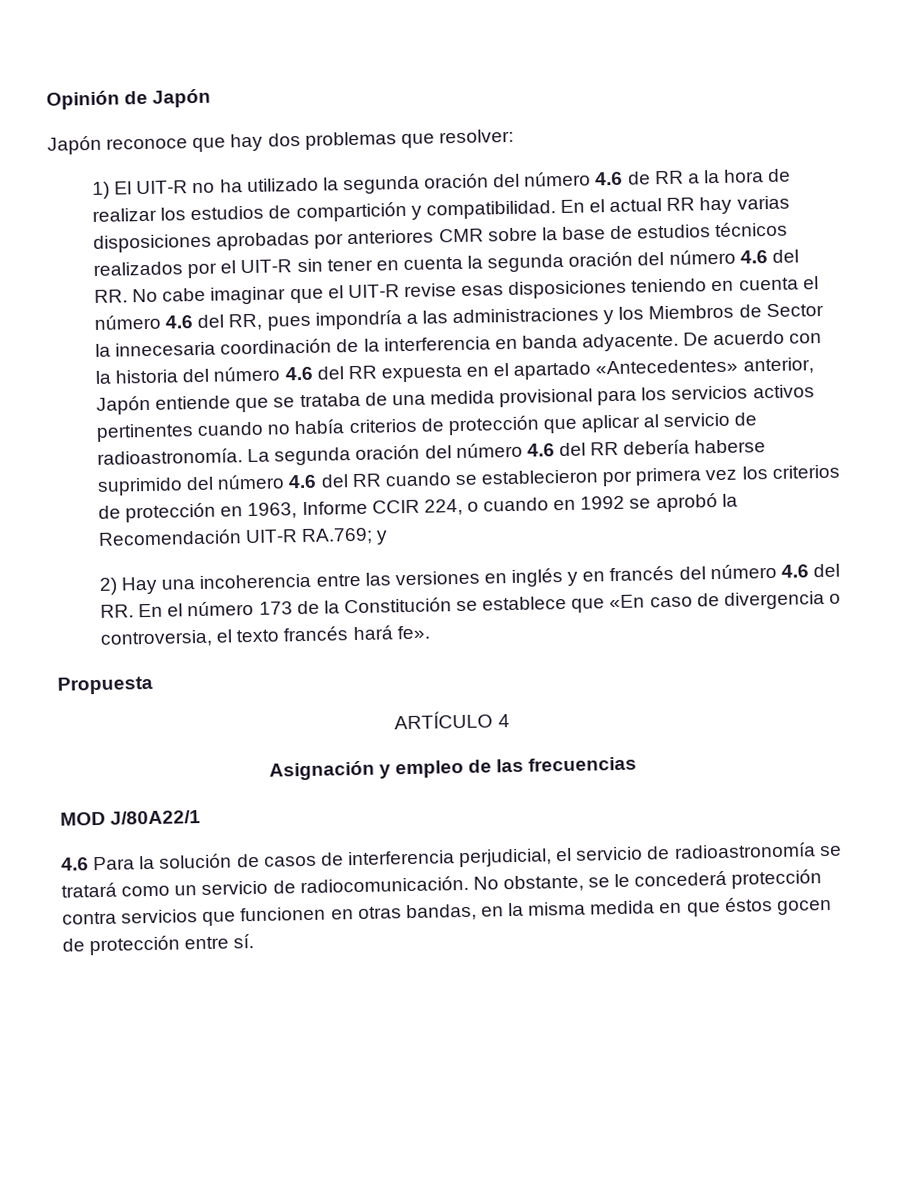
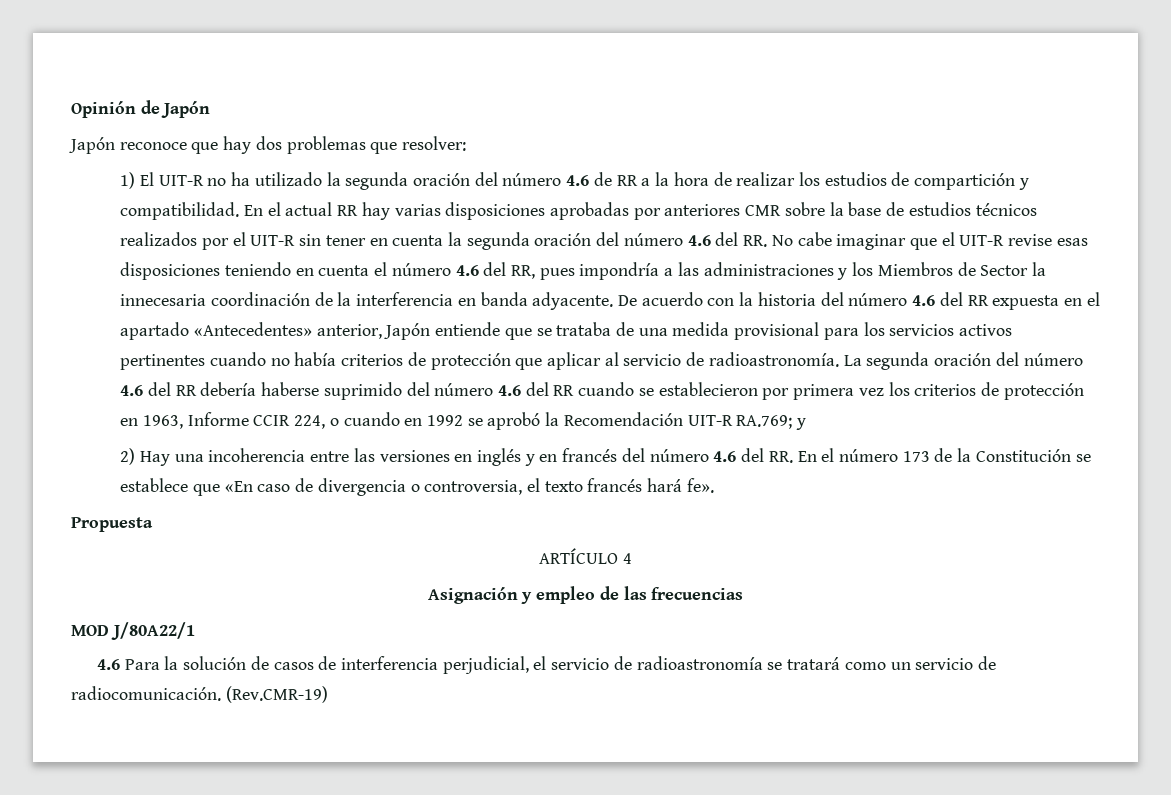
[472,869,823,893] [62,897,832,927] [62,934,255,956] No obstante, se le concederá protección contra servicios que funcionen en otras bandas, en la misma medida en que éstos gocen de protección entre sí. -> [225,686,328,703] (Rev.CMR-19)

